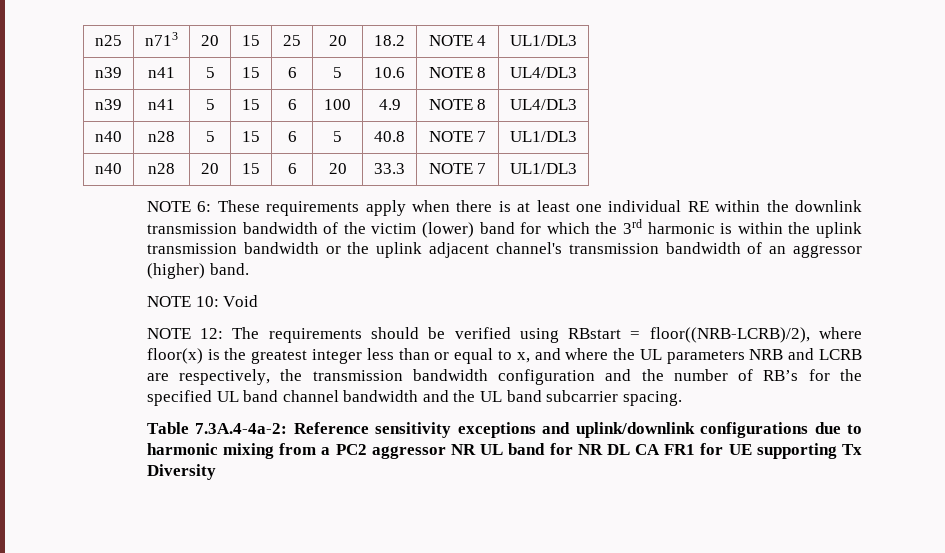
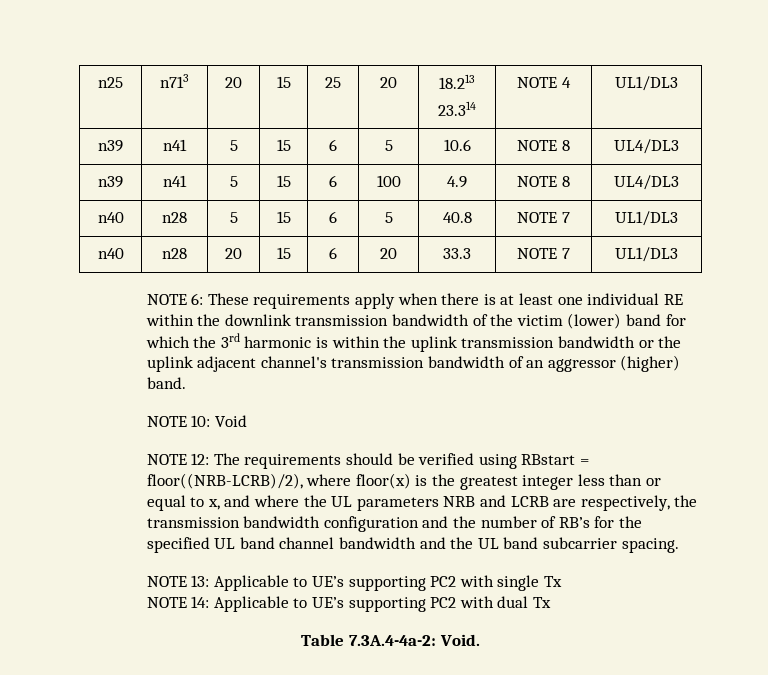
[374,35,405,46] 18.2 -> [439,74,475,89] [438,101,476,116] 18.213 // 23.314
[146,422,862,438] [146,443,863,459] [146,464,216,480] Table 7.3A.4-4a-2: Reference sensitivity exceptions and uplink/downlink configurations due to harmonic mixing from a PC2 aggressor NR UL band for NR DL CA FR1 for UE supporting Tx Diversity -> [146,575,562,591] [146,596,551,612] [301,634,480,646] NOTE 13: Applicable to UE’s supporting PC2 with single Tx // NOTE 14: Applicable to UE’s supporting PC2 with dual Tx // Table 7.3A.4-4a-2: Void.

